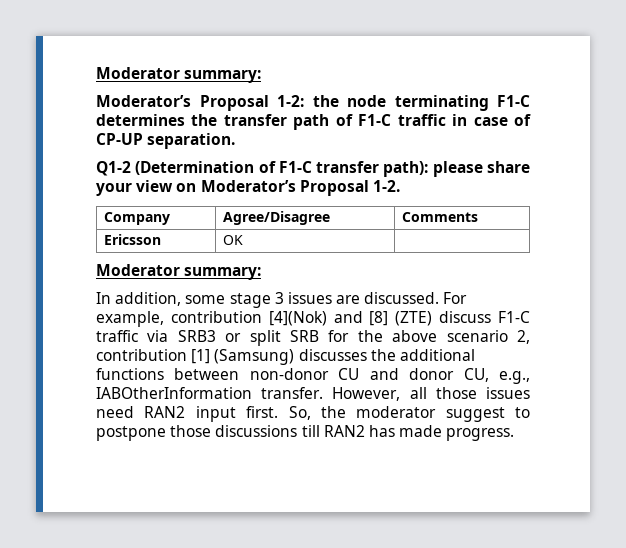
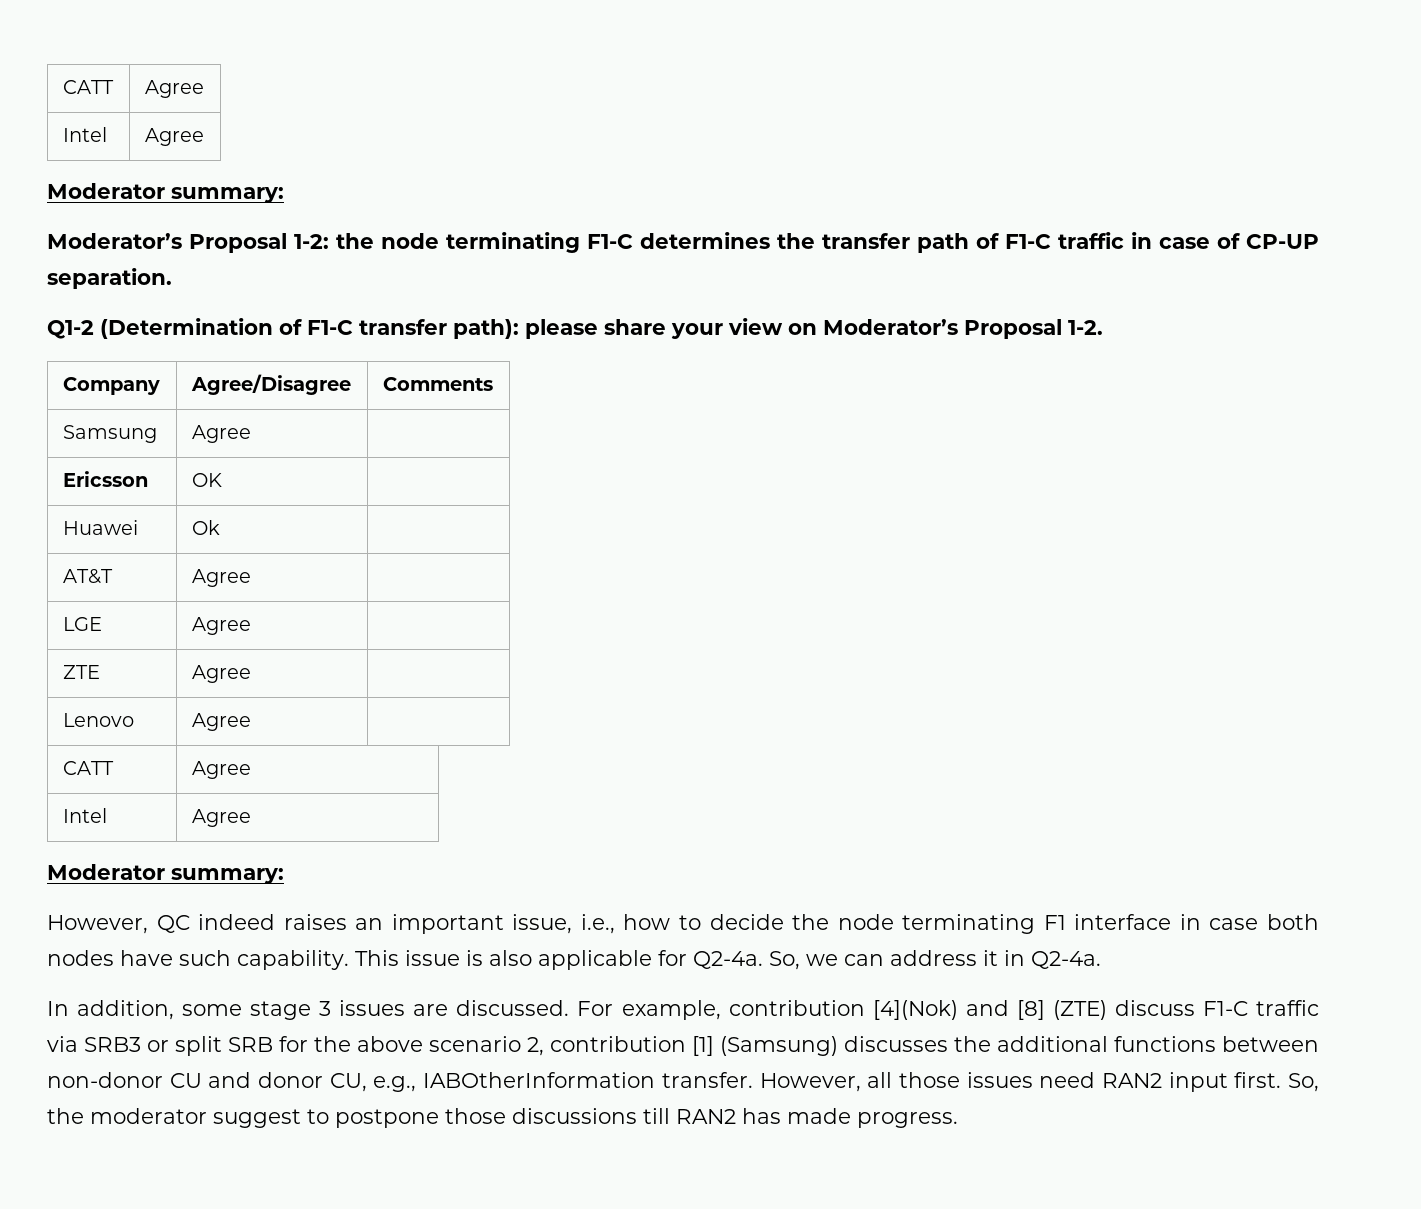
(96, 73) none -> [62,80,114,94] [144,80,204,98] [62,127,107,142] [144,128,204,146] CATT | Agree // Intel | Agree //
(478, 217) none -> [62,425,157,443] [191,425,251,443] // Samsung | Agree |
[96,264,262,280] // Moderator summary: -> [62,520,138,535] [191,520,220,535] [62,569,113,584] [191,569,251,587] [62,617,102,631] [191,617,251,635] [62,665,100,679] [191,665,251,683] [62,713,134,727] [191,713,251,731] [62,761,114,775] [191,761,251,779] [62,808,107,823] [191,809,251,827] [47,864,284,884] [47,914,1320,934] [47,950,1101,970] // Huawei | Ok | // AT&T | Agree | // LGE | Agree | // ZTE | Agree | // Lenovo | Agree | // CATT | Agree // Intel | Agree // Moderator summary: // However, QC indeed raises an important issue, i.e., how to decide the node terminating F1 interface in case both nodes have such capability. This issue is also applicable for Q2-4a. So, we can address it in Q2-4a.

